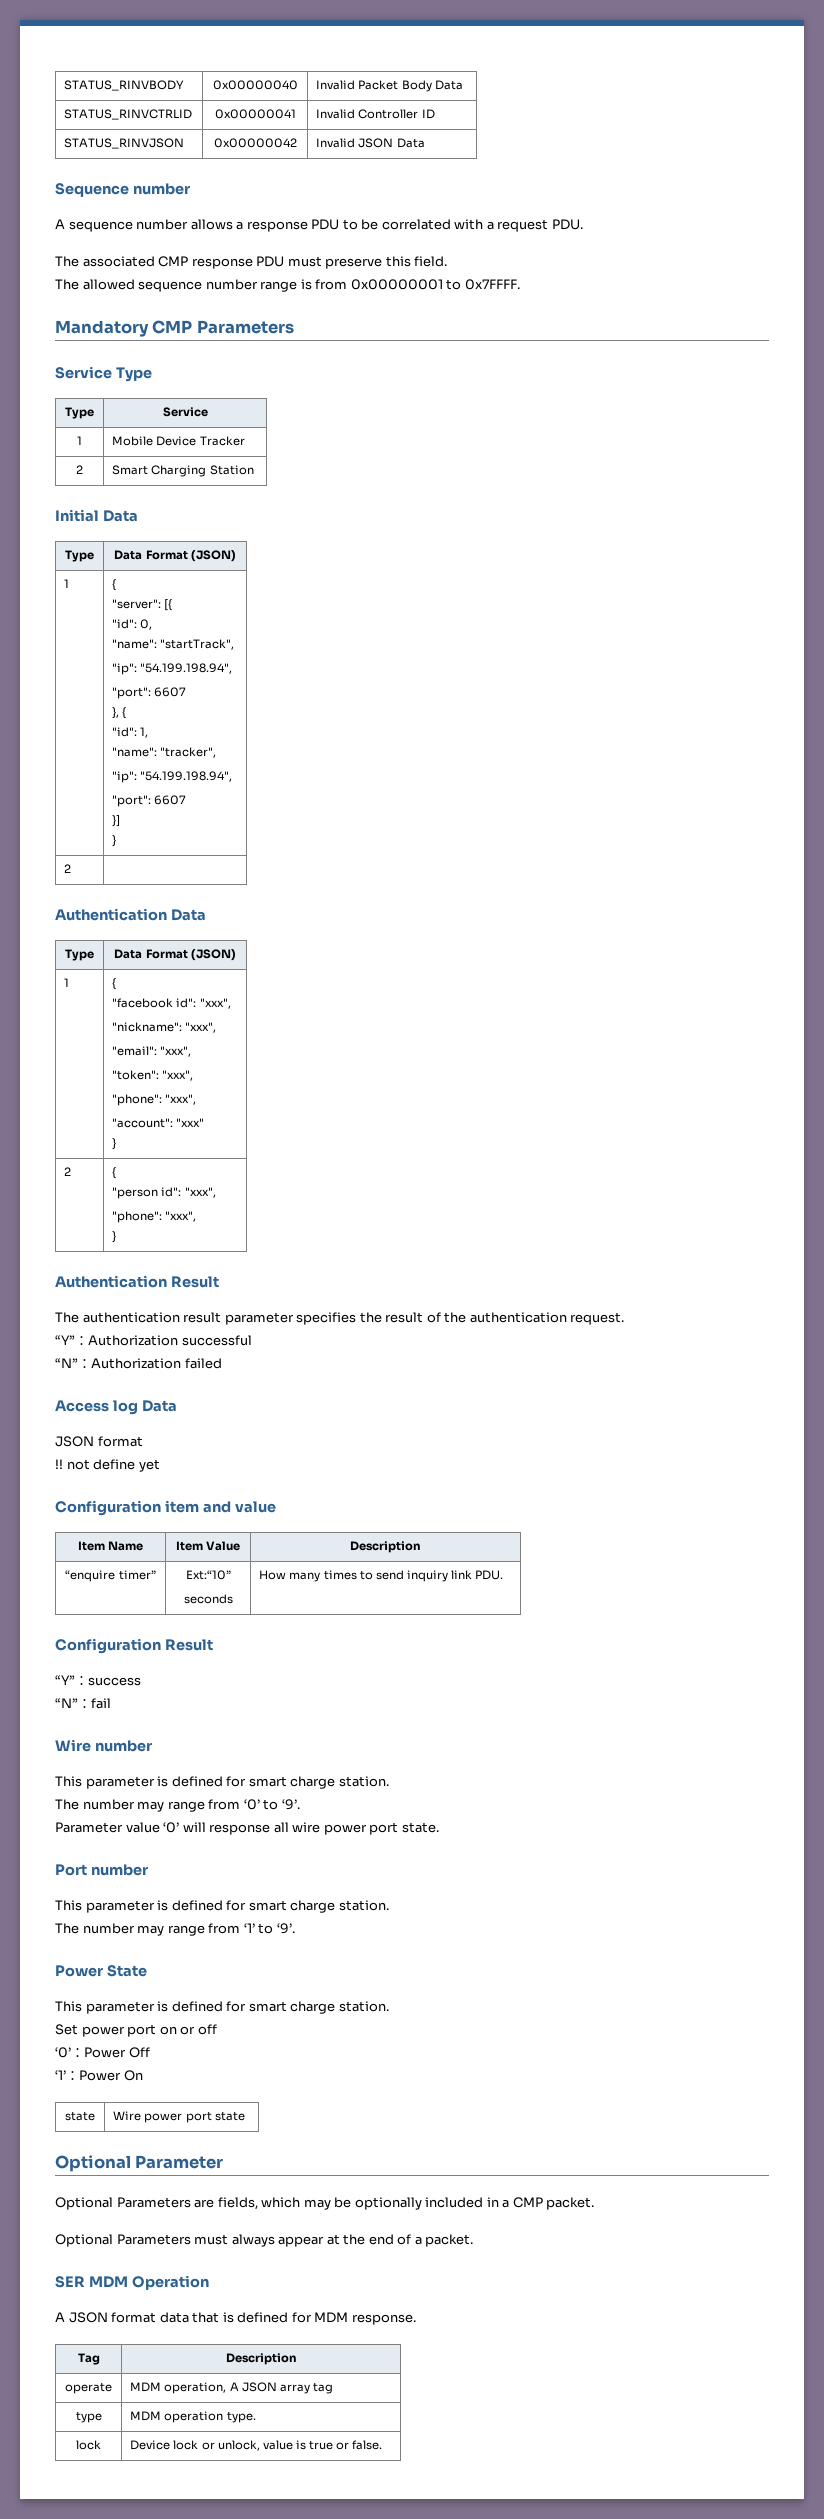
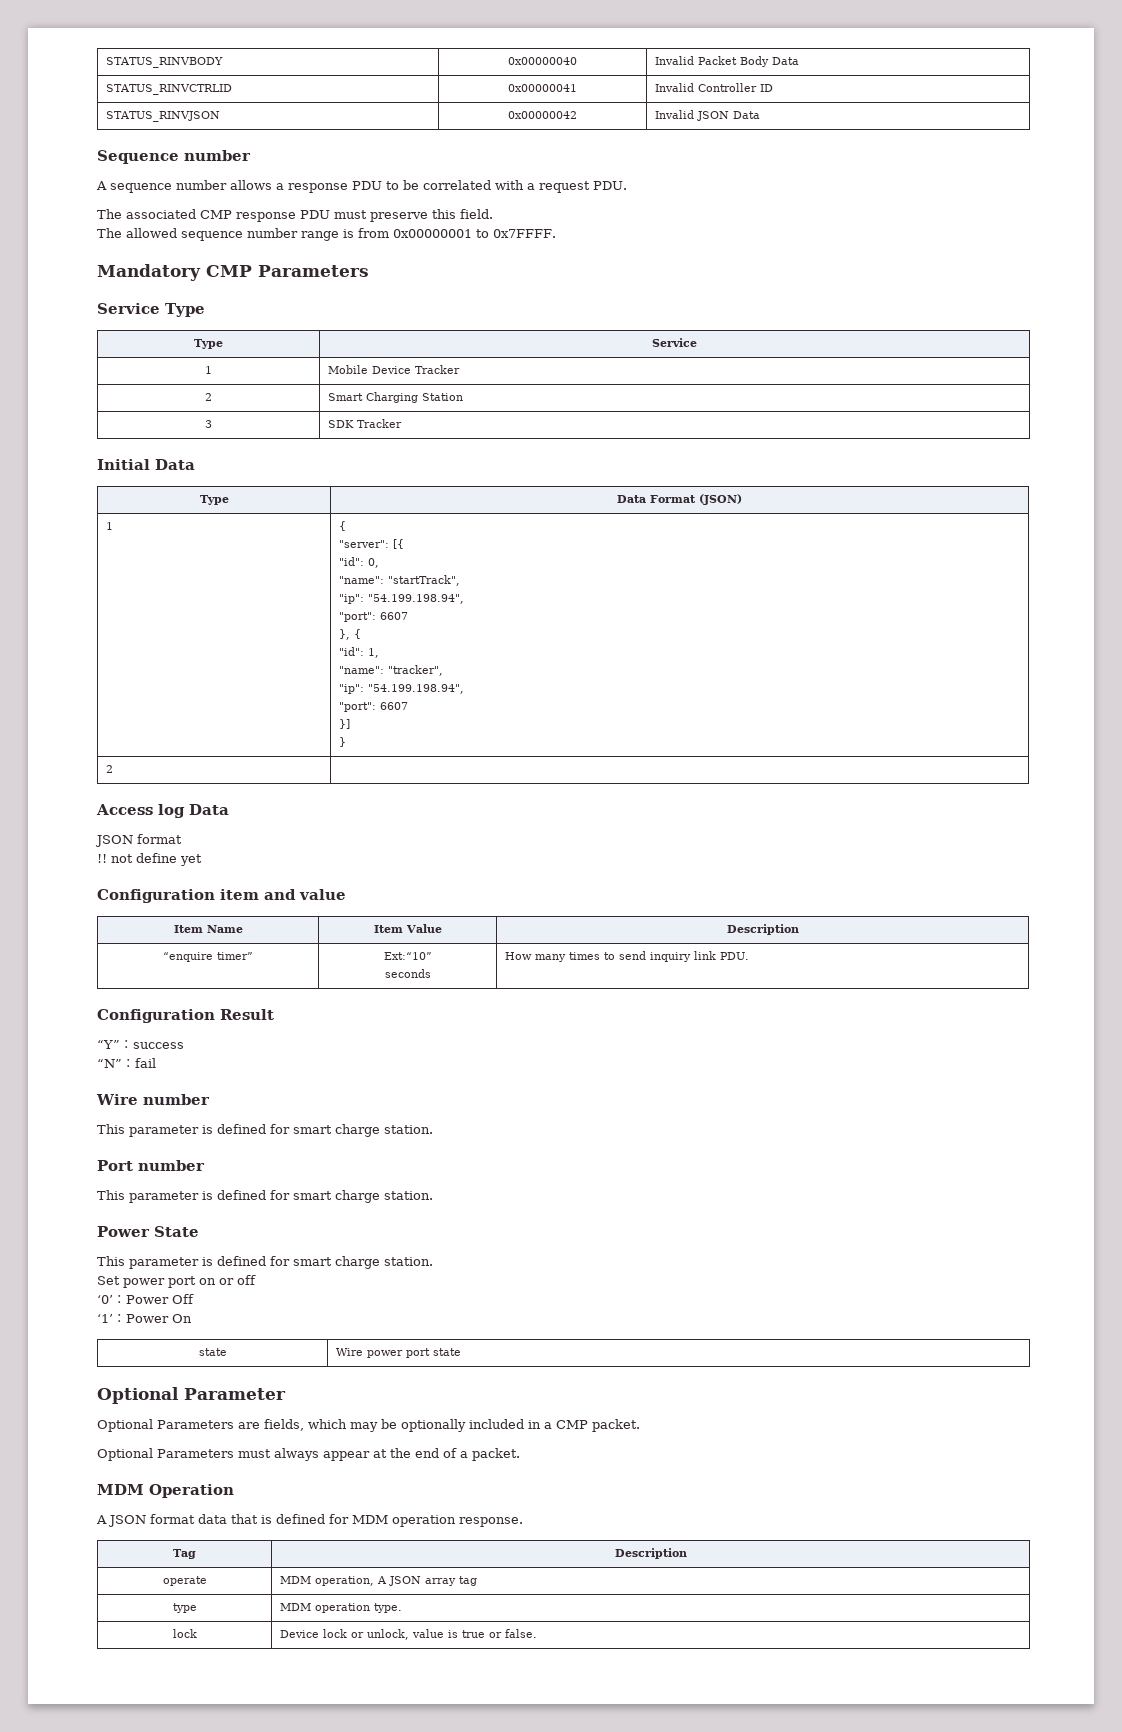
(254, 470) none -> [205,420,212,428] [328,419,403,428] // 3 | SDK Tracker
[55,908,206,921] [65,949,94,961] [114,949,236,961] [64,978,70,987] [112,978,117,990] [112,998,231,1009] [112,1022,217,1033] [112,1046,192,1057] [112,1070,194,1081] [112,1094,197,1106] [112,1118,205,1128] [112,1138,117,1150] [64,1167,72,1176] [112,1167,117,1179] [112,1187,216,1199] [112,1211,197,1223] [112,1231,117,1243] [55,1275,219,1288] [55,1312,625,1325] [55,1335,252,1346] [55,1358,222,1369] // Authentication Data // Type | Data Format (JSON) // 1 | { // "facebook id": "xxx", // "nickname": "xxx", // "email": "xxx", // "token": "xxx", // "phone": "xxx", // "account": "xxx" // } // 2 | { // "person id": "xxx", // "phone": "xxx", // } // Authentication Result // The authentication result parameter specifies the result of the authentication request. // “Y”：Authorization successful // “N”：Authorization failed -> (114, 769) none
[55,1799,300,1812] [55,1822,439,1835] // The number may range from ‘0’ to ‘9’. // Parameter value ‘0’ will response all wire power port state. -> (433, 1129) none
[55,1923,295,1936] // The number may range from ‘1’ to ‘9’. -> (433, 1195) none
[55,2276,85,2288] SER -> (520, 1454) none
(349, 2317) none -> [392,1515,456,1527] operation

